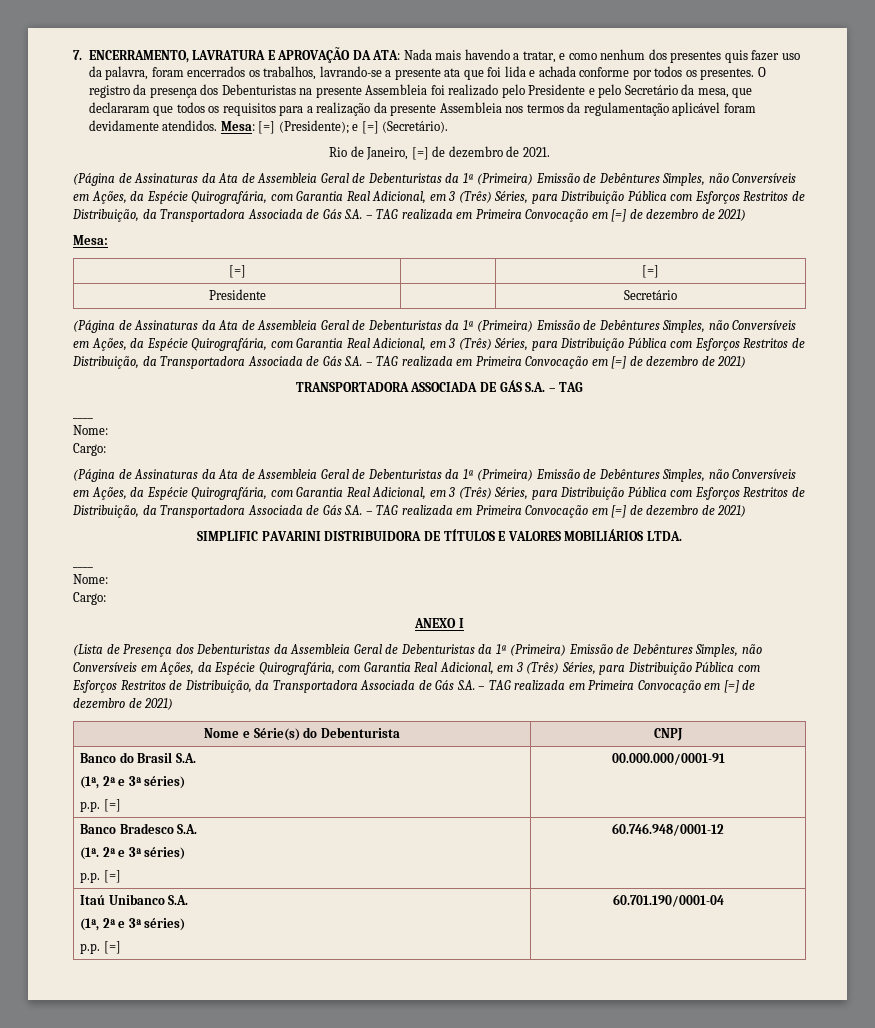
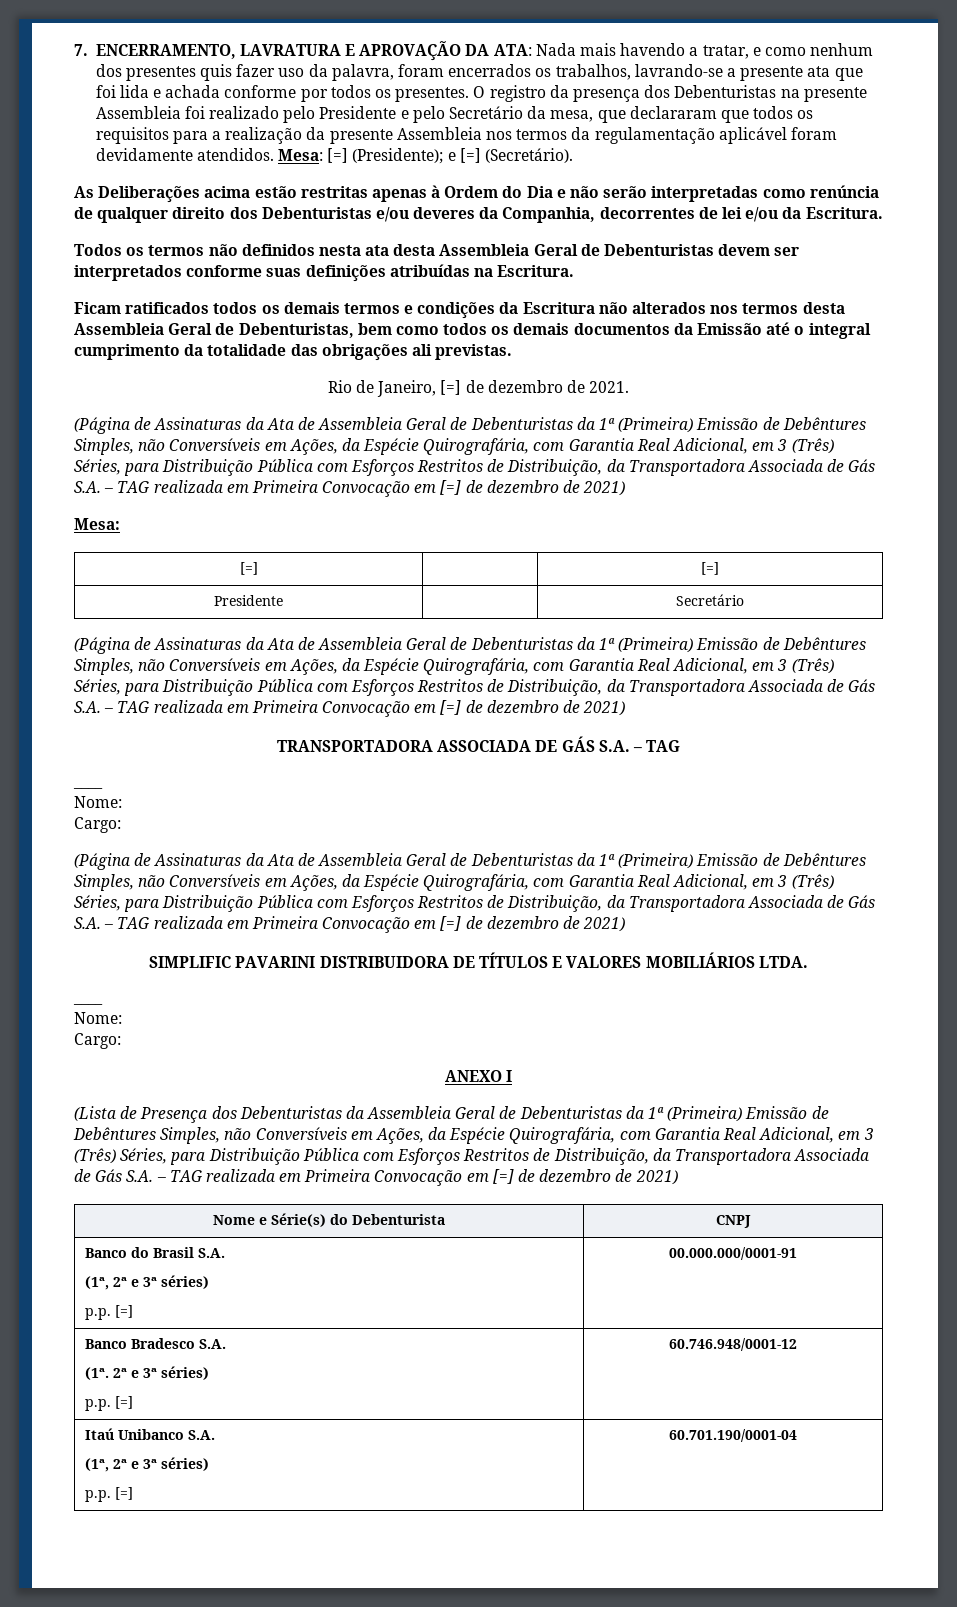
(449, 127) none -> [74,185,879,203] [74,207,883,223] [74,244,800,256] [74,264,575,282] [74,302,845,319] [74,322,871,339] [74,344,513,361] // As Deliberações acima estão restritas apenas à Ordem do Dia e não serão interpretadas como renúncia de qualquer direito dos Debenturistas e/ou deveres da Companhia, decorrentes de lei e/ou da Escritura. // Todos os termos não definidos nesta ata desta Assembleia Geral de Debenturistas devem ser interpretados conforme suas definições atribuídas na Escritura. // Ficam ratificados todos os demais termos e condições da Escritura não alterados nos termos desta Assembleia Geral de Debenturistas, bem como todos os demais documentos da Emissão até o integral cumprimento da totalidade das obrigações ali previstas.

